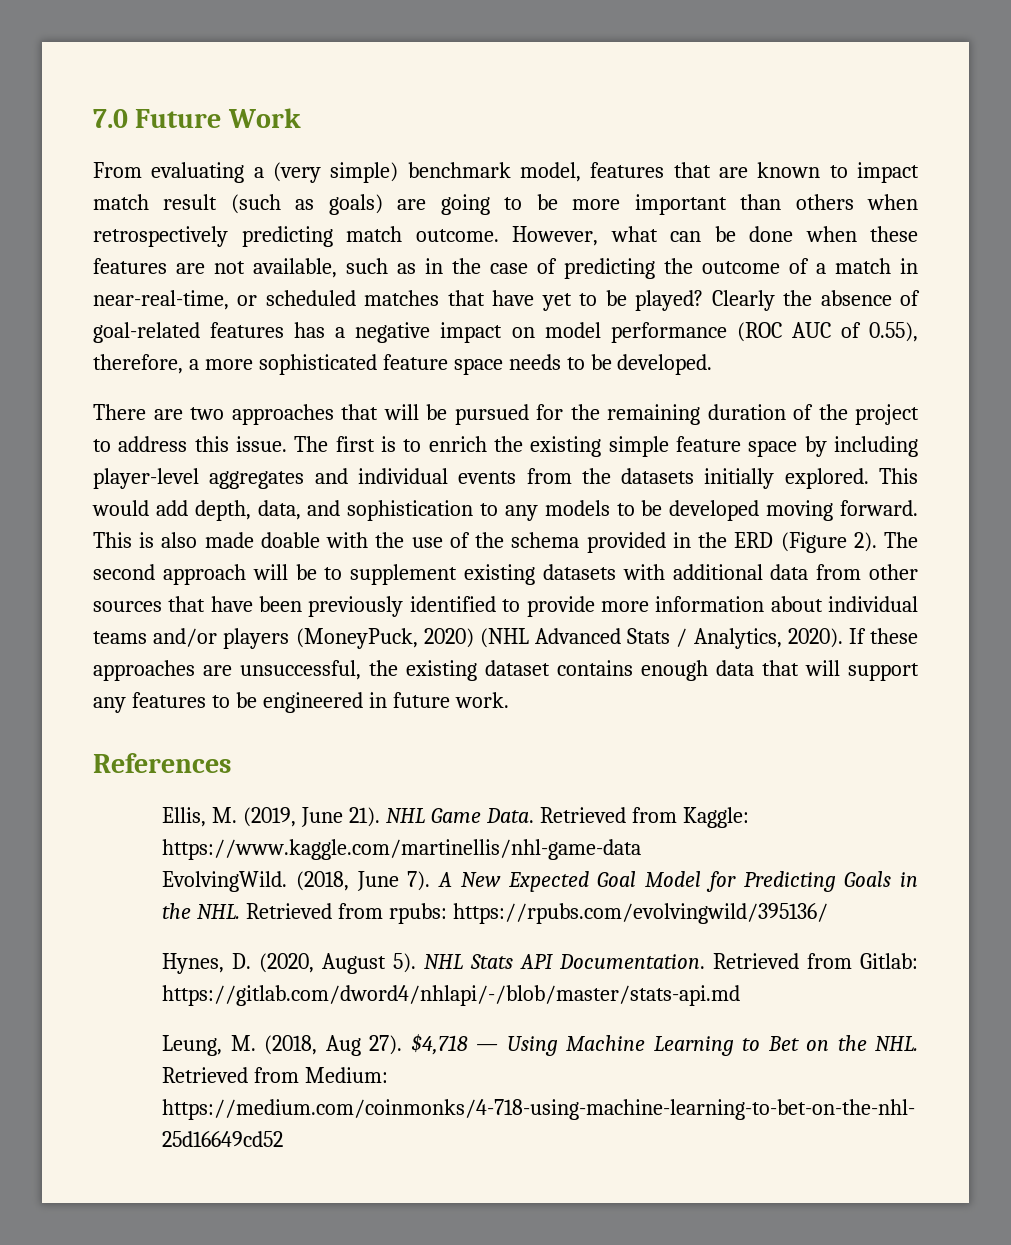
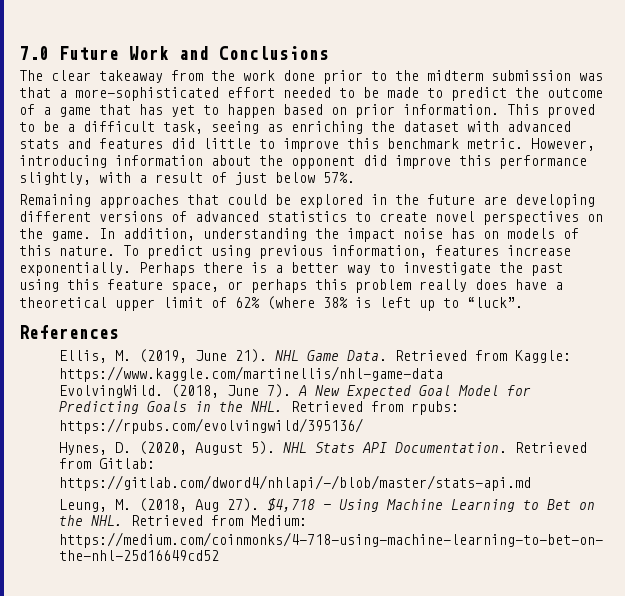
[93,162,920,183] [93,194,918,215] [93,226,918,247] [93,258,918,279] [93,290,920,311] [93,322,919,343] [93,354,713,375] [93,404,919,425] [93,436,919,457] [93,468,918,489] [92,500,918,521] [93,532,919,553] [93,564,919,585] [93,596,919,617] [93,628,918,649] [93,660,919,681] [93,692,509,713] // From evaluating a (very simple) benchmark model, features that are known to impact match result (such as goals) are going to be more important than others when retrospectively predicting match outcome. However, what can be done when these features are not available, such as in the case of predicting the outcome of a match in near-real-time, or scheduled matches that have yet to be played? Clearly the absence of goal-related features has a negative impact on model performance (ROC AUC of 0.55), therefore, a more sophisticated feature space needs to be developed. // There are two approaches that will be pursued for the remaining duration of the project to address this issue. The first is to enrich the existing simple feature space by including player-level aggregates and individual events from the datasets initially explored. This would add depth, data, and sophistication to any models to be developed moving forward. This is also made doable with the use of the schema provided in the ERD (Figure 2). The second approach will be to supplement existing datasets with additional data from other sources that have been previously identified to provide more information about individual teams and/or players (MoneyPuck, 2020) (NHL Advanced Stats / Analytics, 2020). If these approaches are unsuccessful, the existing dataset contains enough data that will support any features to be engineered in future work. -> [179,46,329,60] [19,70,603,84] [19,87,603,101] [19,104,595,118] [19,121,571,134] [19,138,595,152] [19,155,587,169] [19,172,355,185] [19,194,595,208] [19,211,603,225] [19,228,579,242] [19,245,571,259] [19,262,563,276] [19,279,563,293] [19,296,523,311] and Conclusions // The clear takeaway from the work done prior to the midterm submission was that a more-sophisticated effort needed to be made to predict the outcome of a game that has yet to happen based on prior information. This proved to be a difficult task, seeing as enriching the dataset with advanced stats and features did little to improve this benchmark metric. However, introducing information about the opponent did improve this performance slightly, with a result of just below 57%. // Remaining approaches that could be explored in the future are developing different versions of advanced statistics to create novel perspectives on the game. In addition, understanding the impact noise has on models of this nature. To predict using previous information, features increase exponentially. Perhaps there is a better way to investigate the past using this feature space, or perhaps this problem really does have a theoretical upper limit of 62% (where 38% is left up to “luck”.

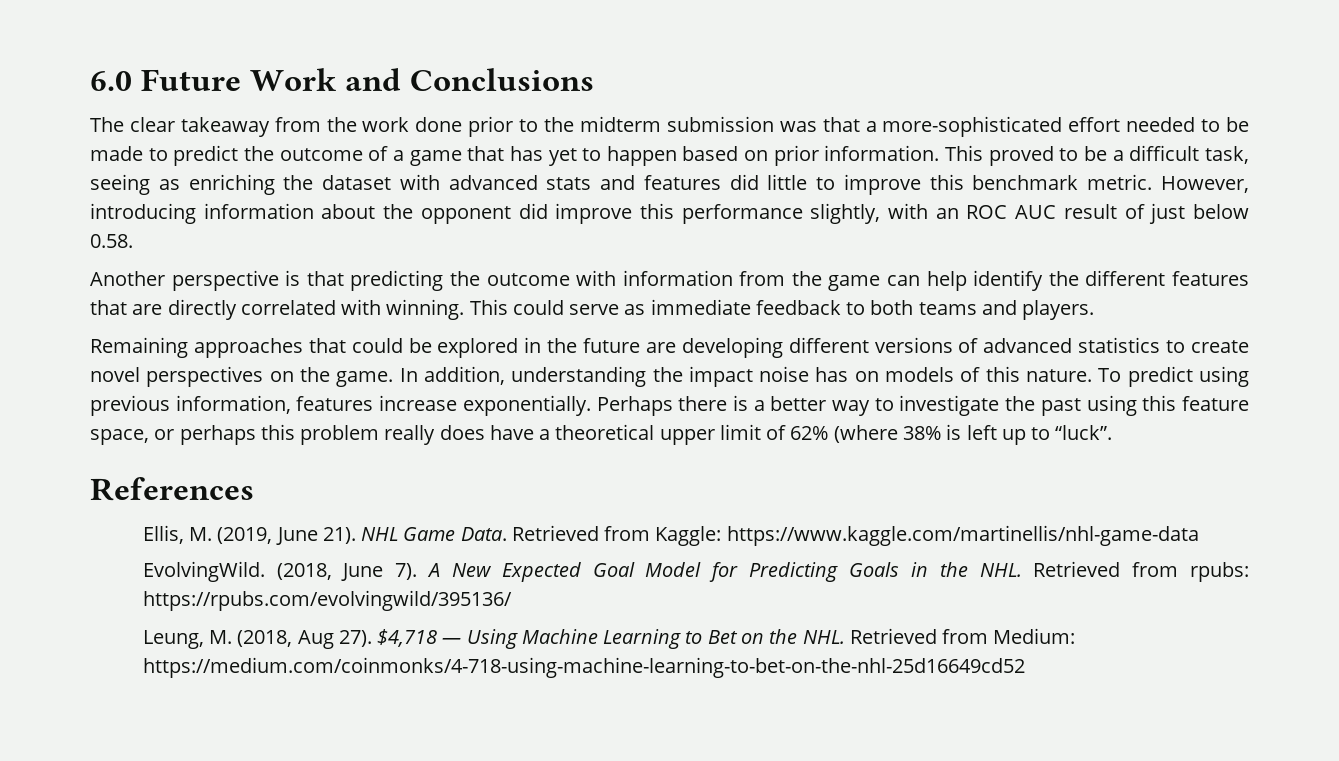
[19,46,49,60] 7.0 -> [90,71,132,91] 6.0
[139,175,147,183] a -> [935,205,1057,219] an ROC AUC
[323,172,355,183] 57%. -> [90,234,133,248] [90,270,1249,291] [90,299,1095,320] 0.58. // Another perspective is that predicting the outcome with information from the game can help identify the different features that are directly correlated with winning. This could serve as immediate feedback to both teams and players.
[59,441,588,455] [59,458,156,469] [59,475,532,491] // Hynes, D. (2020, August 5). NHL Stats API Documentation. Retrieved from Gitlab: https://gitlab.com/dword4/nhlapi/-/blob/master/stats-api.md -> (512, 600) none

